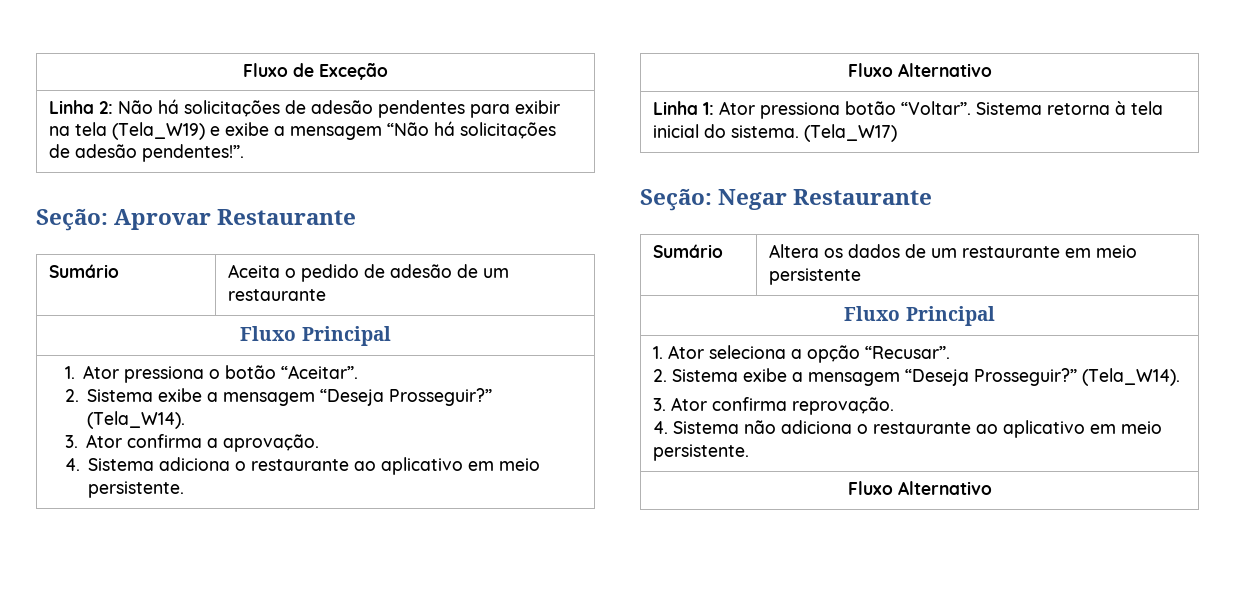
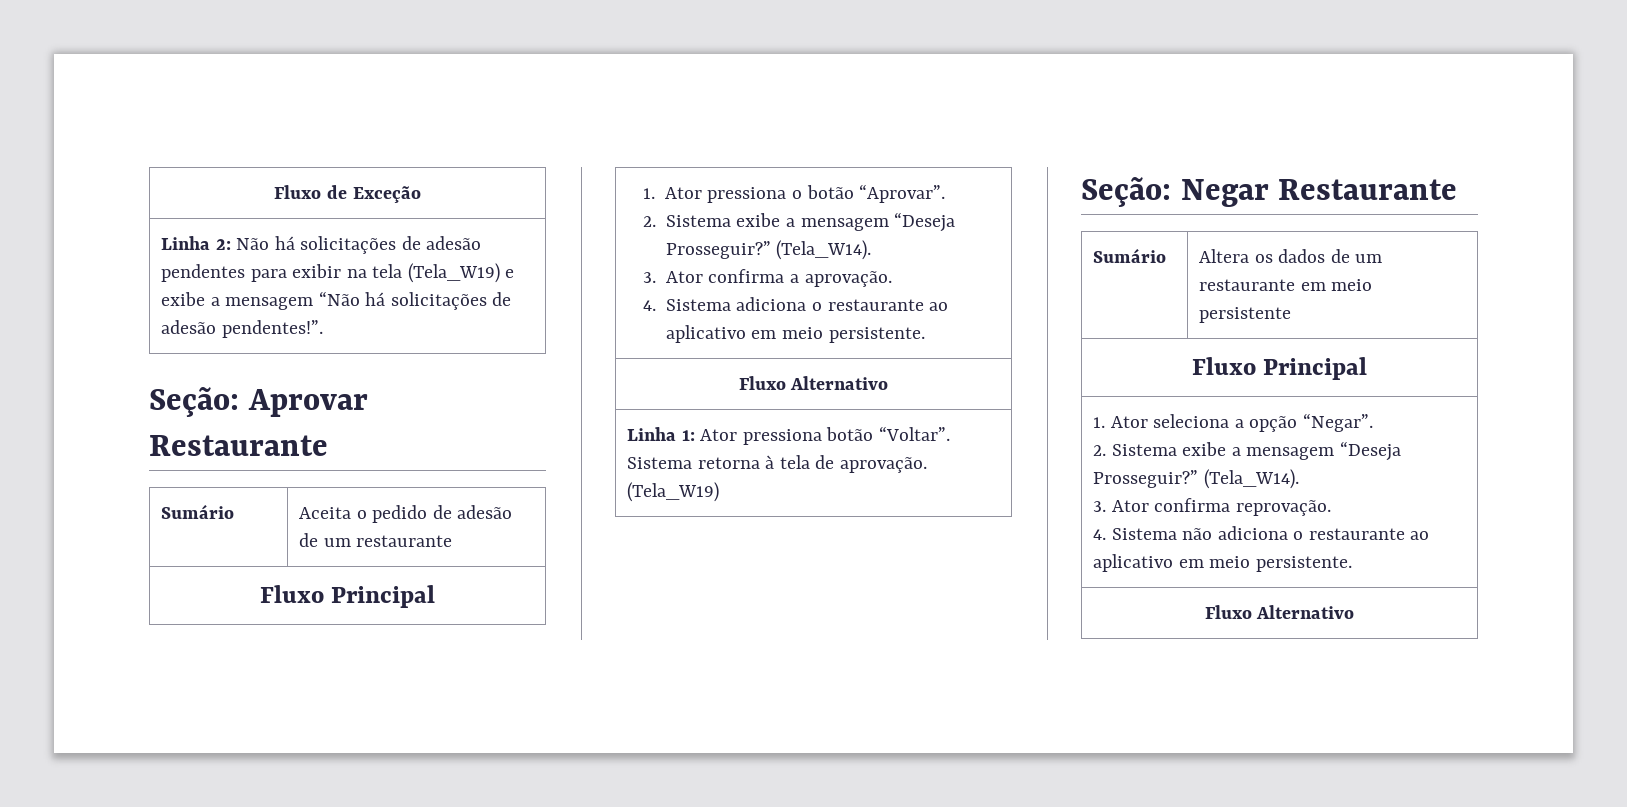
[281,365,359,379] “Aceitar”. -> [859,184,946,203] “Aprovar”.
[653,124,898,142] inicial do sistema. (Tela_W17) -> [815,455,927,473] [627,482,720,502] de aprovação. (Tela_W19)
[865,346,951,359] “Recusar”. -> [1302,413,1373,432] “Negar”.

